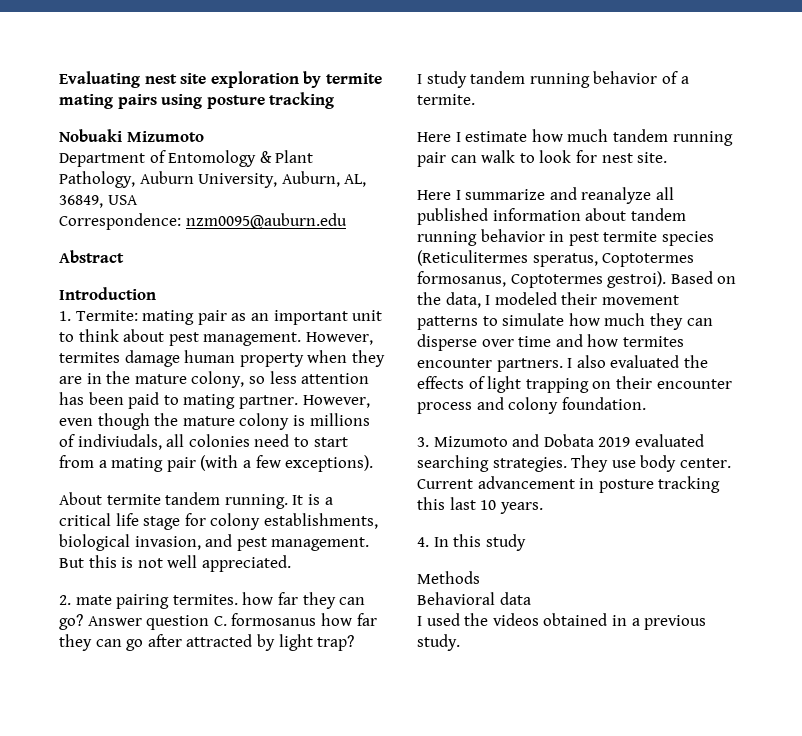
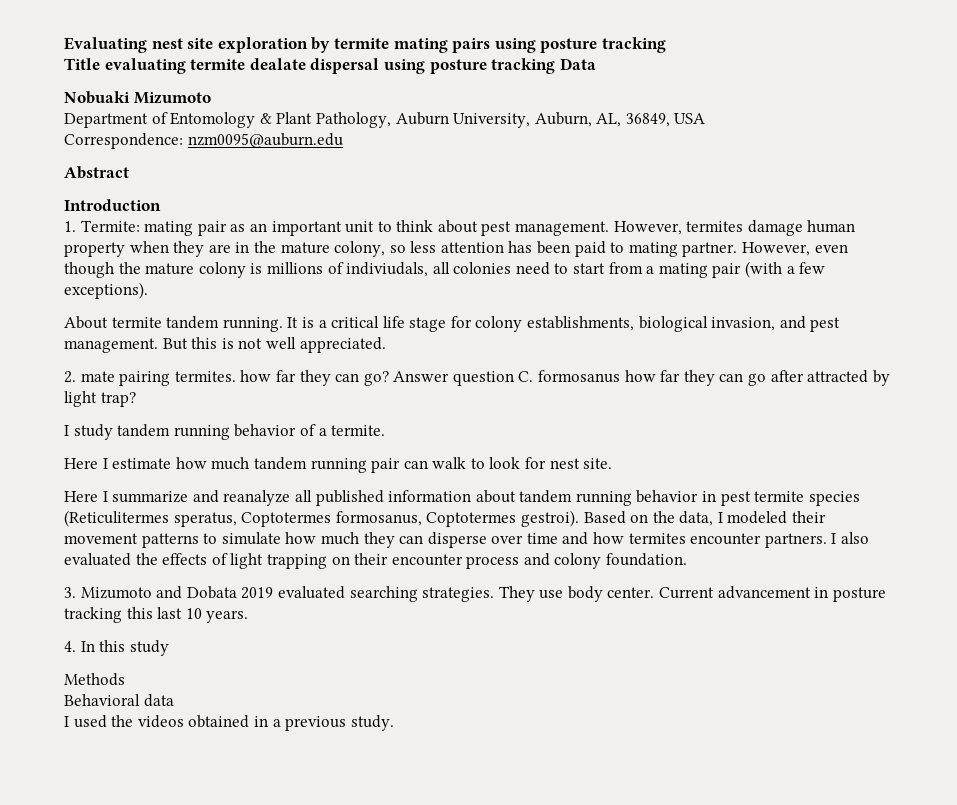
(335, 100) none -> [64,58,596,74] // Title evaluating termite dealate dispersal using posture tracking Data

